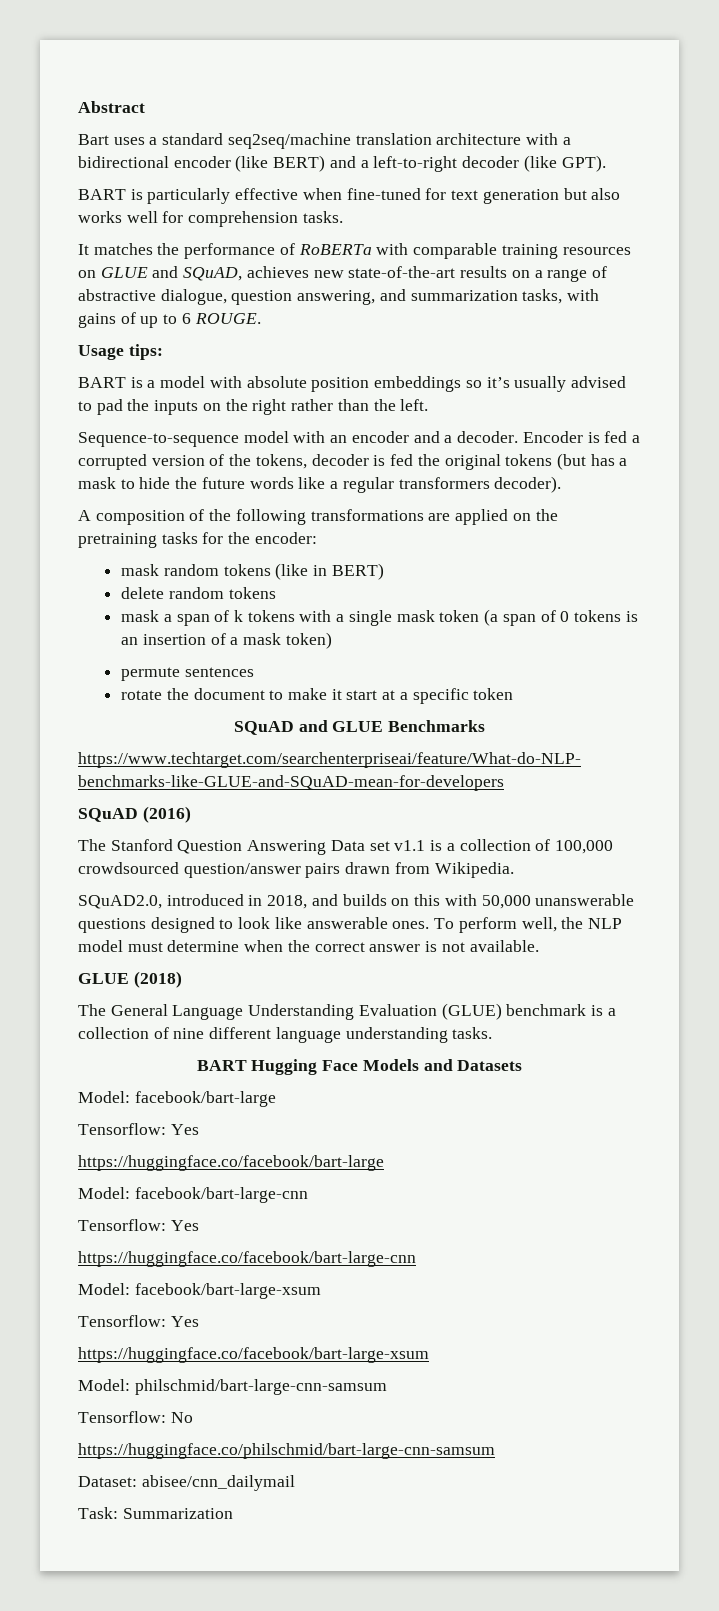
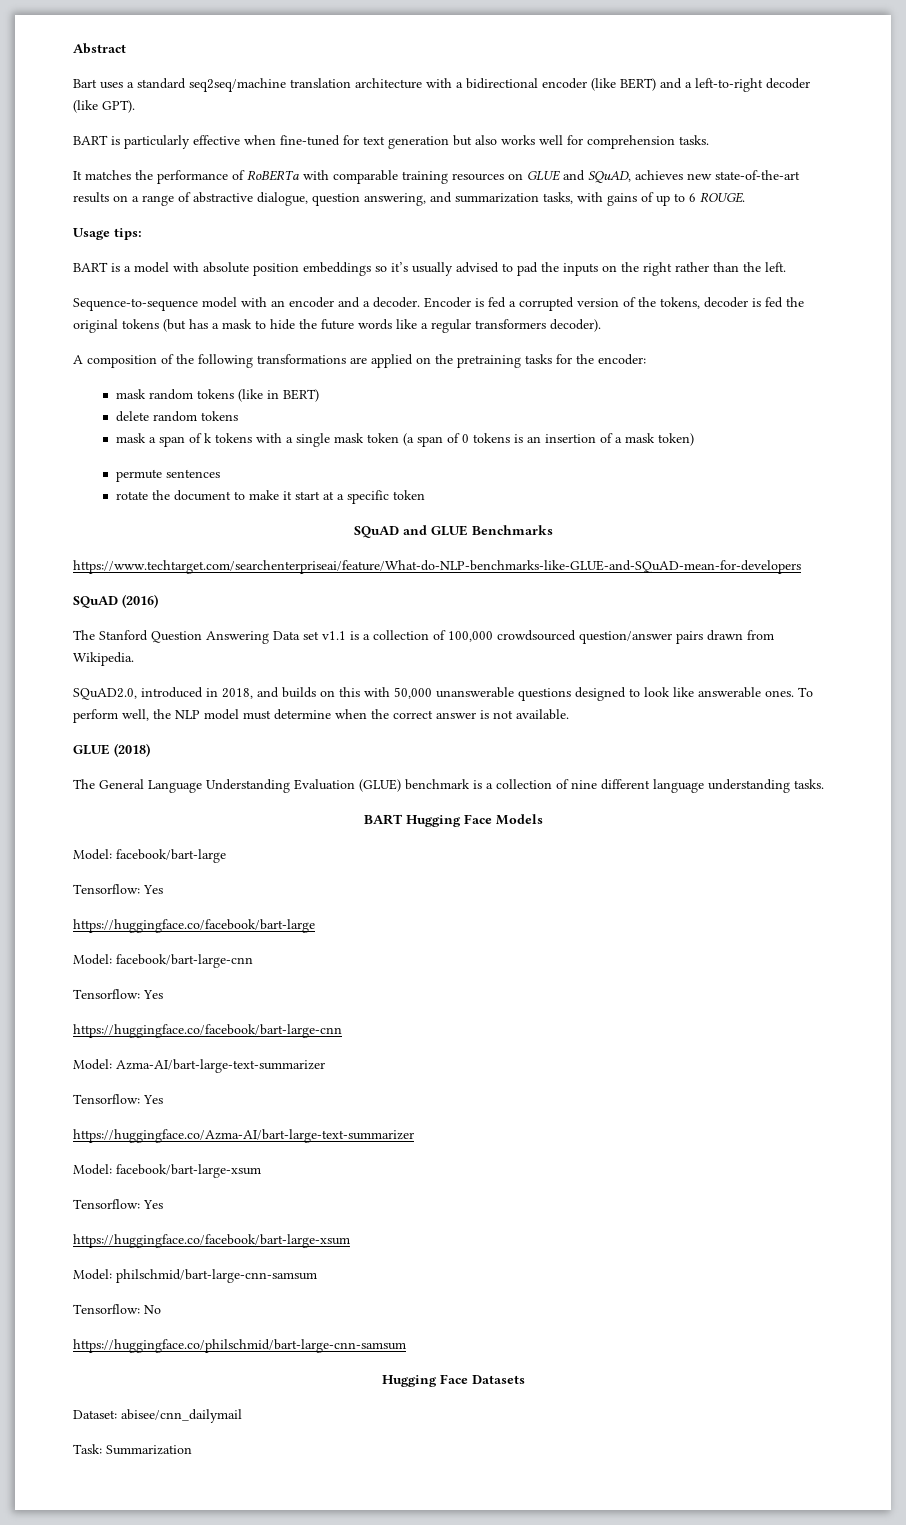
[423,1059,523,1071] and Datasets -> (543, 819) none
(416, 1259) none -> [73,1059,325,1073] [73,1094,163,1104] [73,1129,414,1143] // Model: Azma-AI/bart-large-text-summarizer // Tensorflow: Yes // https://huggingface.co/Azma-AI/bart-large-text-summarizer
(495, 1451) none -> [381,1374,525,1387] // Hugging Face Datasets

